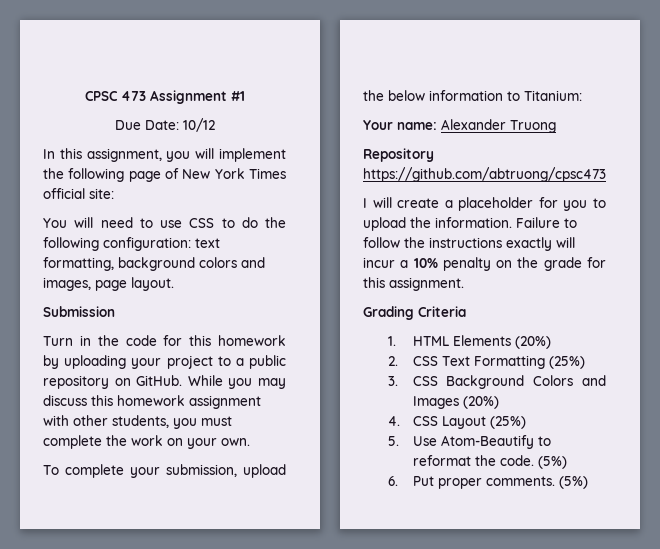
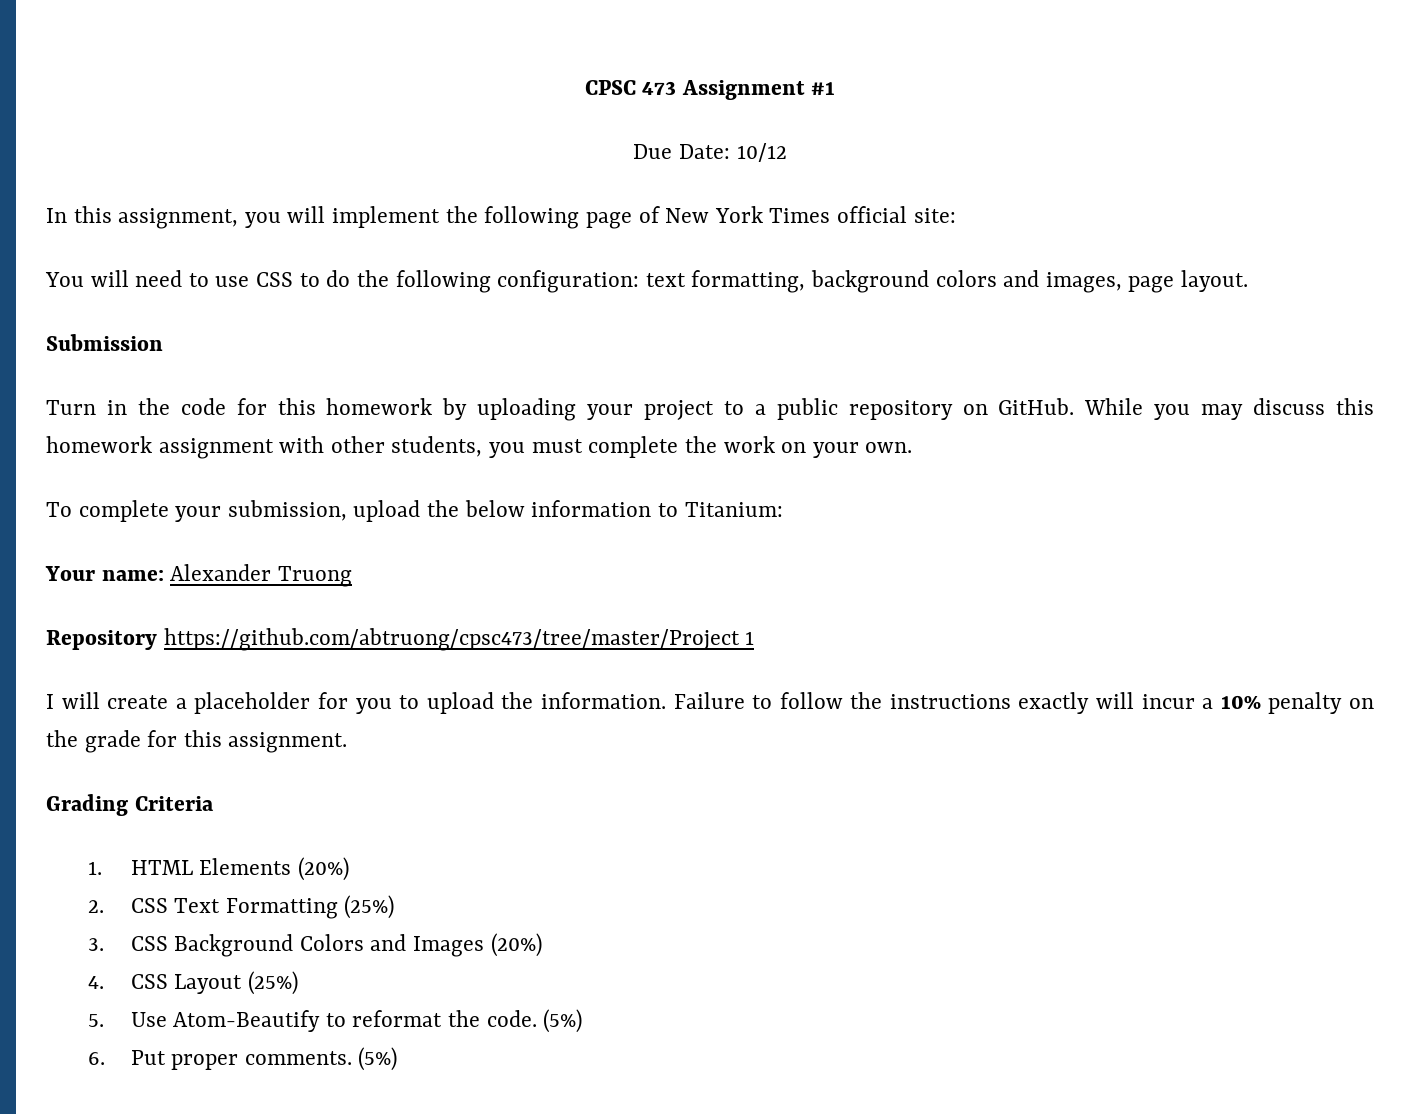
[363,167,606,182] https://github.com/abtruong/cpsc473 -> [163,628,755,651] https://github.com/abtruong/cpsc473/tree/master/Project 1

